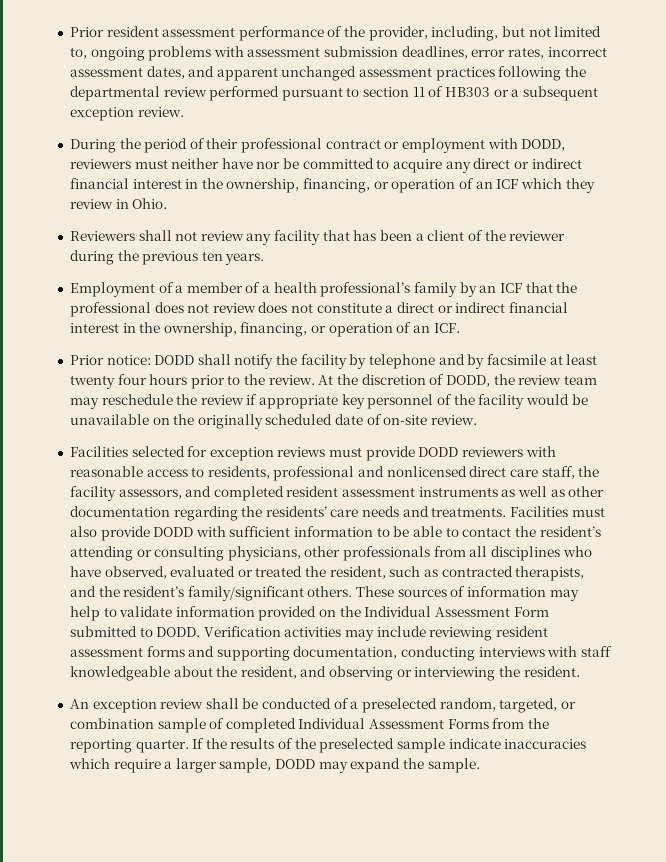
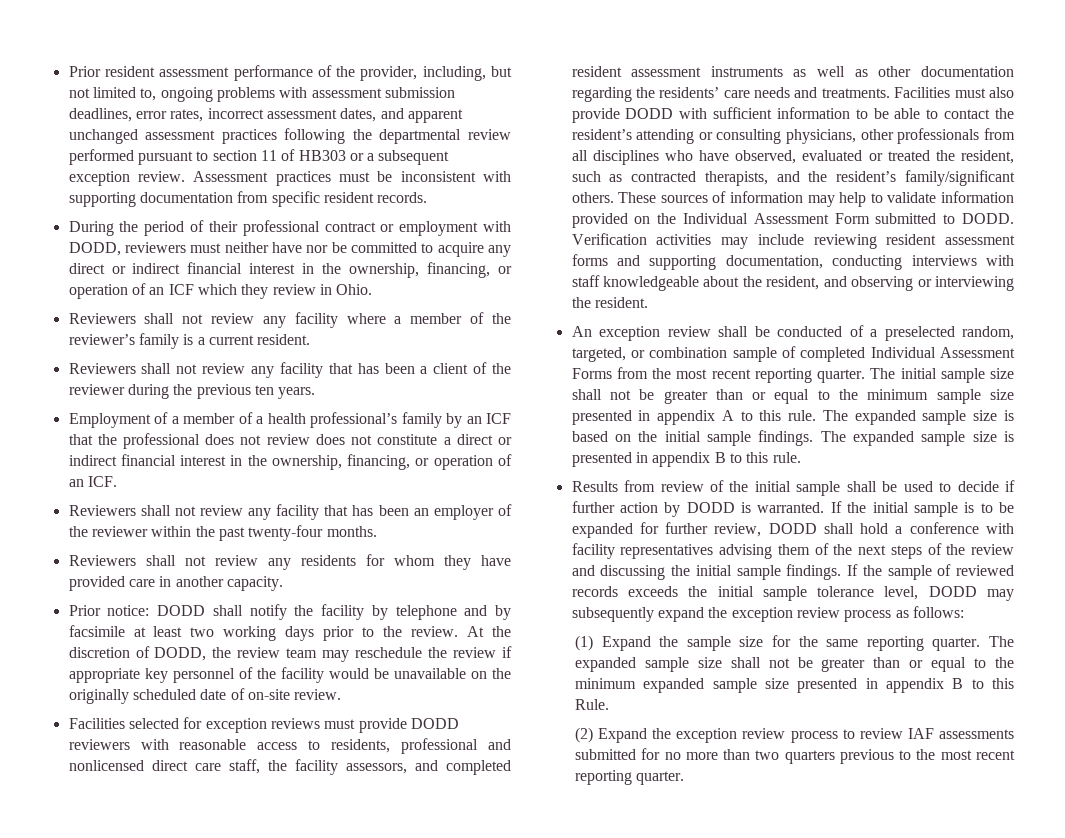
(184, 112) none -> [193,171,511,186] [68,191,428,207] Assessment practices must be inconsistent with supporting documentation from specific resident records.
(168, 203) none -> [68,312,511,328] [68,333,311,349] // Reviewers shall not review any facility where a member of the reviewer’s family is a current resident.
(460, 328) none -> [68,504,512,520] [68,525,377,541] [68,554,511,570] [68,576,283,591] // Reviewers shall not review any facility that has been an employer of the reviewer within the past twenty-four months. // Reviewers shall not review any residents for whom they have provided care in another capacity.
[69,374,188,389] twenty four hours -> [190,626,315,641] two working days
[69,738,587,753] [68,758,272,773] reporting quarter. If the results of the preselected sample indicate inaccuracies which require a larger sample, -> [676,368,1014,383] [571,389,1014,404] [571,410,1014,425] [571,430,1014,446] [571,452,801,467] [571,480,1015,496] [571,501,1015,517] [571,522,1014,538] [571,543,1014,559] [571,564,1014,580] [571,586,919,601] most recent reporting quarter. The initial sample size shall not be greater than or equal to the minimum sample size presented in appendix A to this rule. The expanded sample size is based on the initial sample findings. The expanded sample size is presented in appendix B to this rule. // Results from review of the initial sample shall be used to decide if further action by DODD is warranted. If the initial sample is to be expanded for further review, DODD shall hold a conference with facility representatives advising them of the next steps of the review and discussing the initial sample findings. If the sample of reviewed records exceeds the initial sample tolerance level,
(348, 767) none -> [571,607,654,622] subsequently
[427,758,480,773] sample. -> [731,606,964,622] [575,635,1014,651] [575,657,1015,672] [575,678,1015,693] [575,699,610,710] [575,727,1014,743] [575,748,1016,764] [575,770,685,785] exception review process as follows: // (1) Expand the sample size for the same reporting quarter. The expanded sample size shall not be greater than or equal to the minimum expanded sample size presented in appendix B to this Rule. // (2) Expand the exception review process to review IAF assessments submitted for no more than two quarters previous to the most recent reporting quarter.

